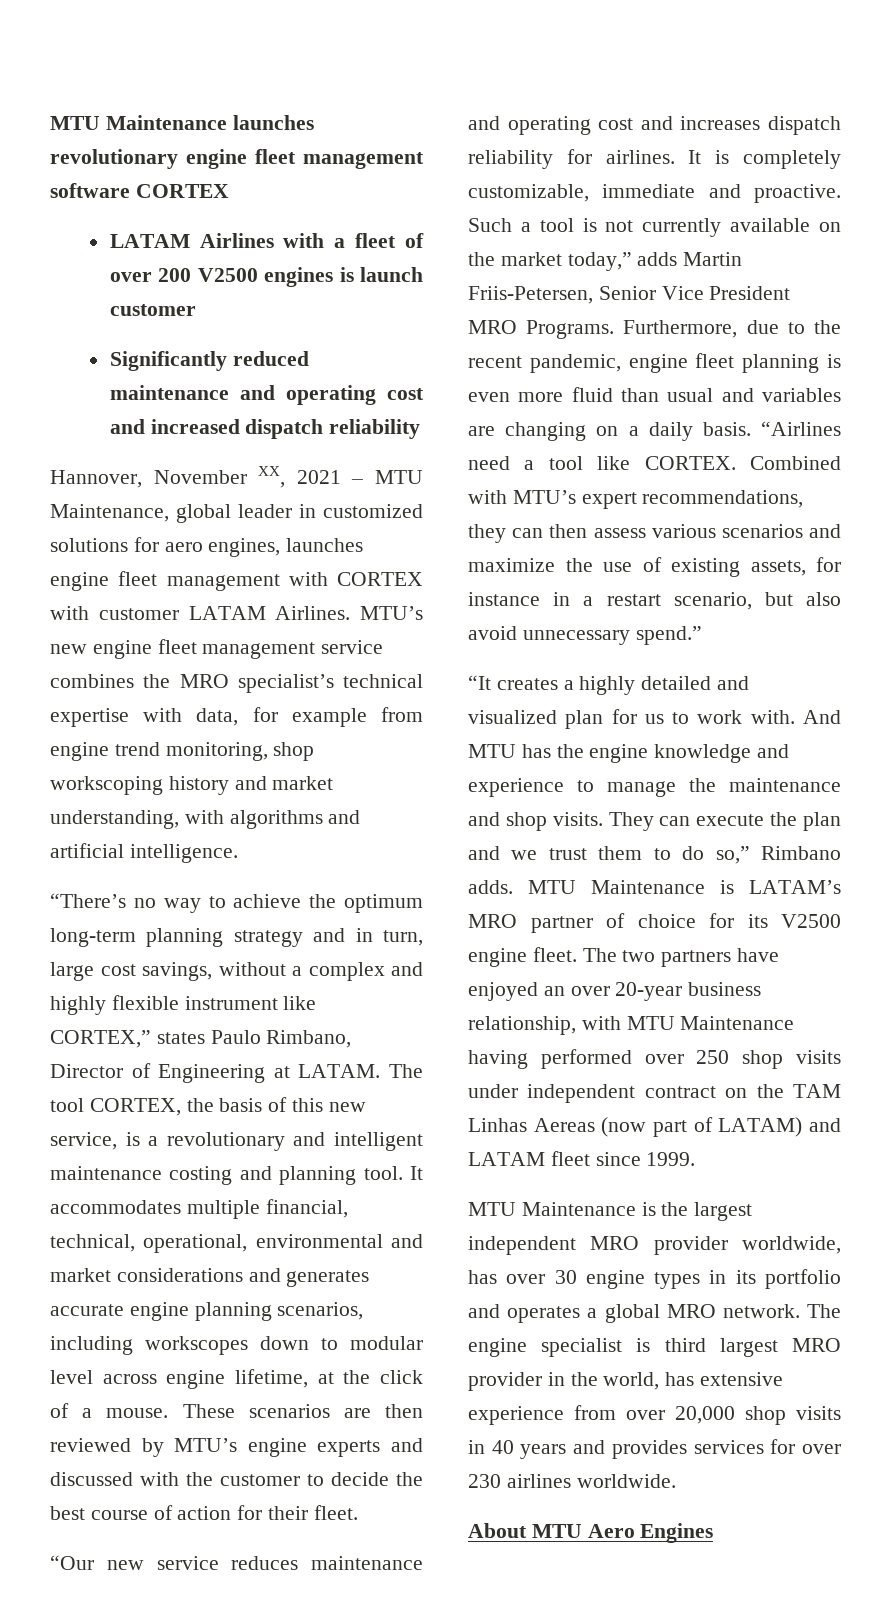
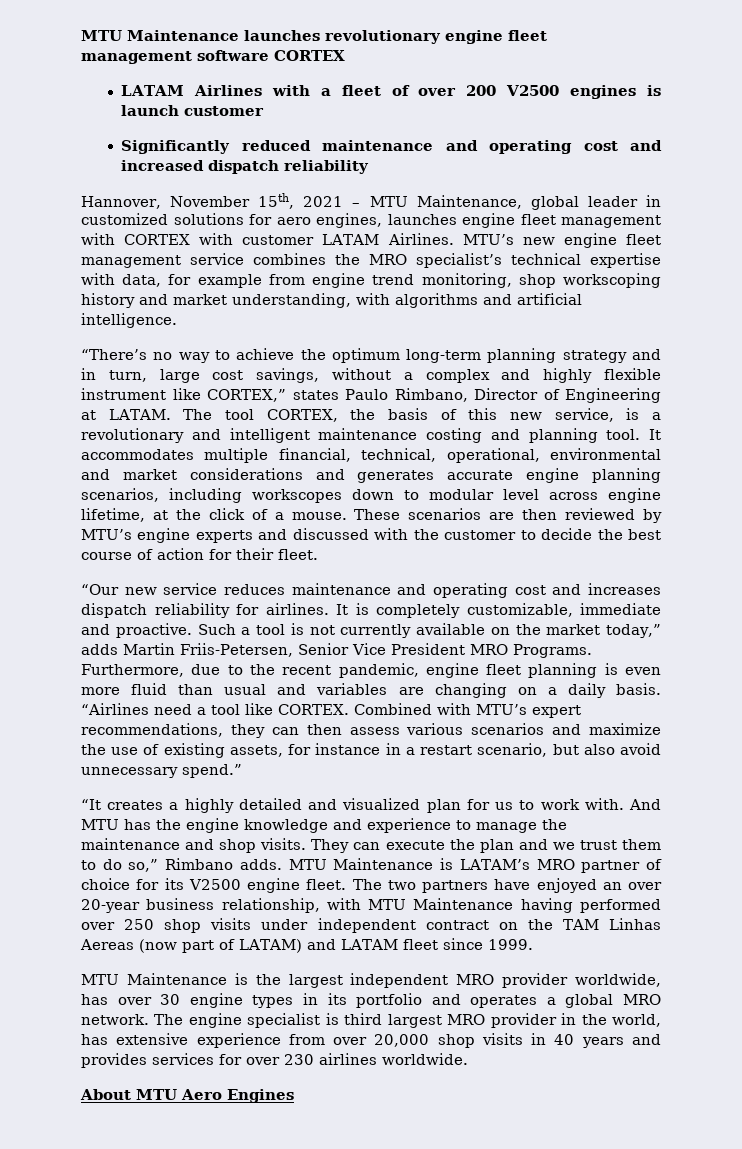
[258,466,286,488] XX, -> [258,193,295,209] 15th,

